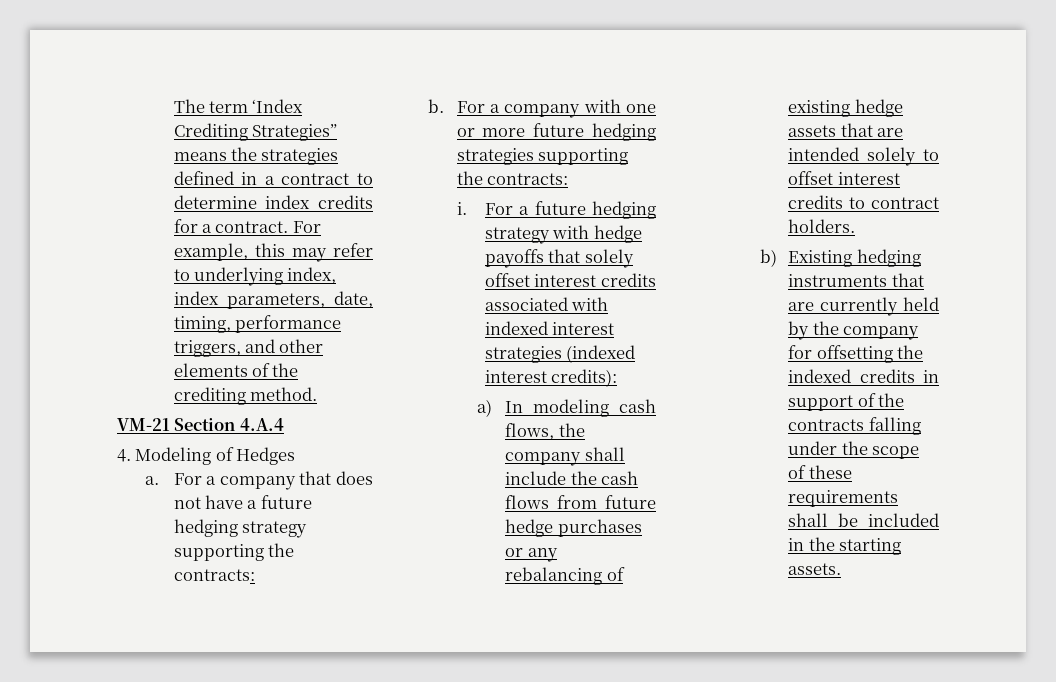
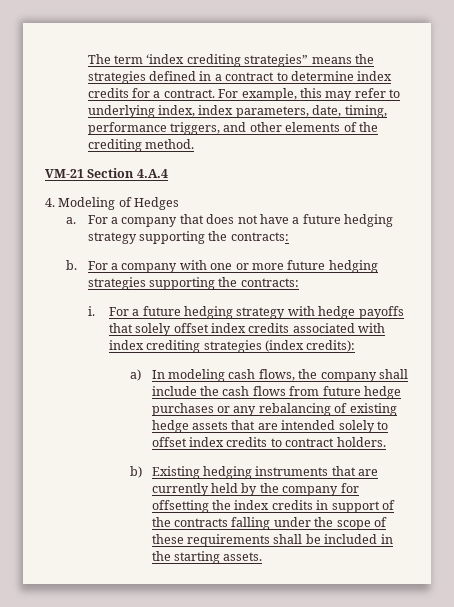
[252,99,304,113] [173,123,337,141] ‘Index Crediting Strategies” -> [146,54,309,67] ‘index crediting strategies”
[534,274,597,287] interest -> [211,323,247,333] index
[484,321,615,335] [484,345,636,363] [484,370,547,383] indexed interest strategies (indexed interest -> [108,340,305,353] index crediting strategies (index
[837,172,900,185] interest -> [189,437,225,447] index
[788,369,852,383] indexed -> [234,500,270,510] index

